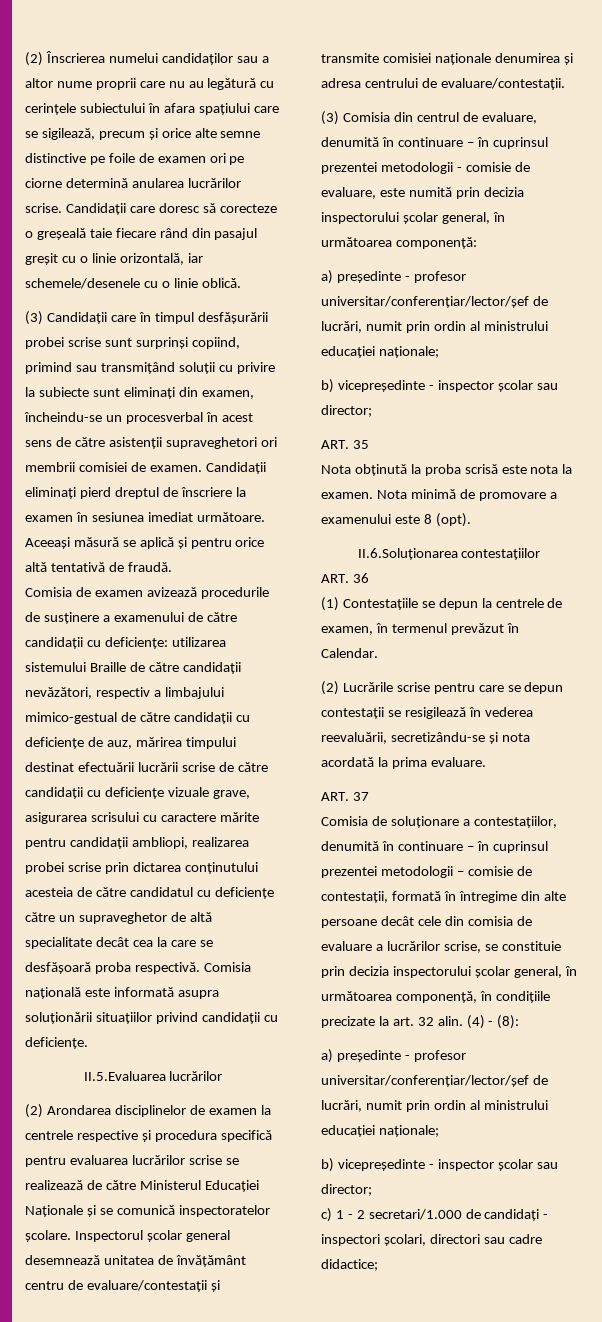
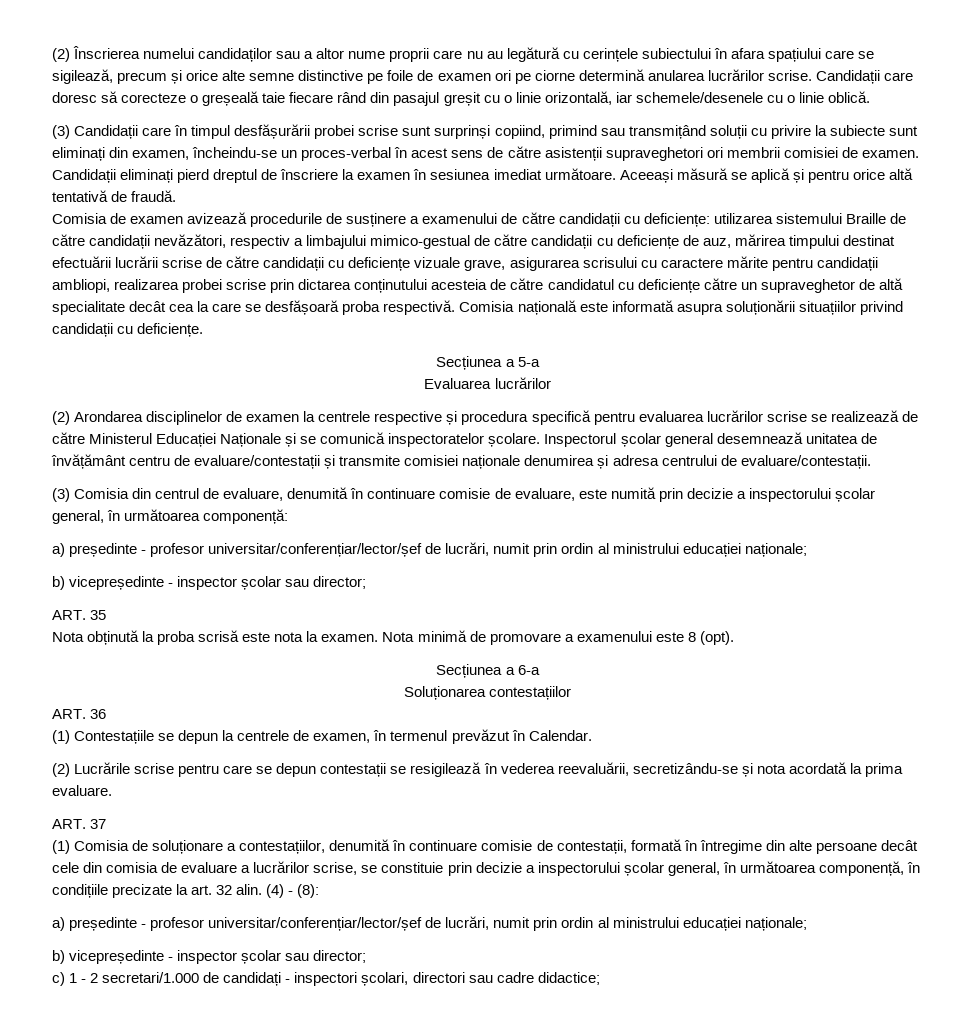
[125,412,203,424] procesverbal -> [301,147,392,161] proces-verbal
[83,1071,166,1081] II.5.Evaluarea -> [436,356,540,370] [424,378,492,389] Secțiunea a 5-a // Evaluarea
[466,137,548,149] [321,162,462,174] – în cuprinsul prezentei metodologii - -> (436, 493) none
[483,187,524,197] decizia -> [686,488,746,499] decizie a
[357,548,458,560] II.6.Soluționarea -> [436,664,540,678] [403,686,486,700] Secțiunea a 6-a // Soluționarea
(369, 796) none -> [52,840,70,854] (1)
[466,841,548,853] [321,866,464,878] – în cuprinsul prezentei metodologii – -> (478, 845) none
[348,966,389,976] decizia -> [475,862,535,873] decizie a

